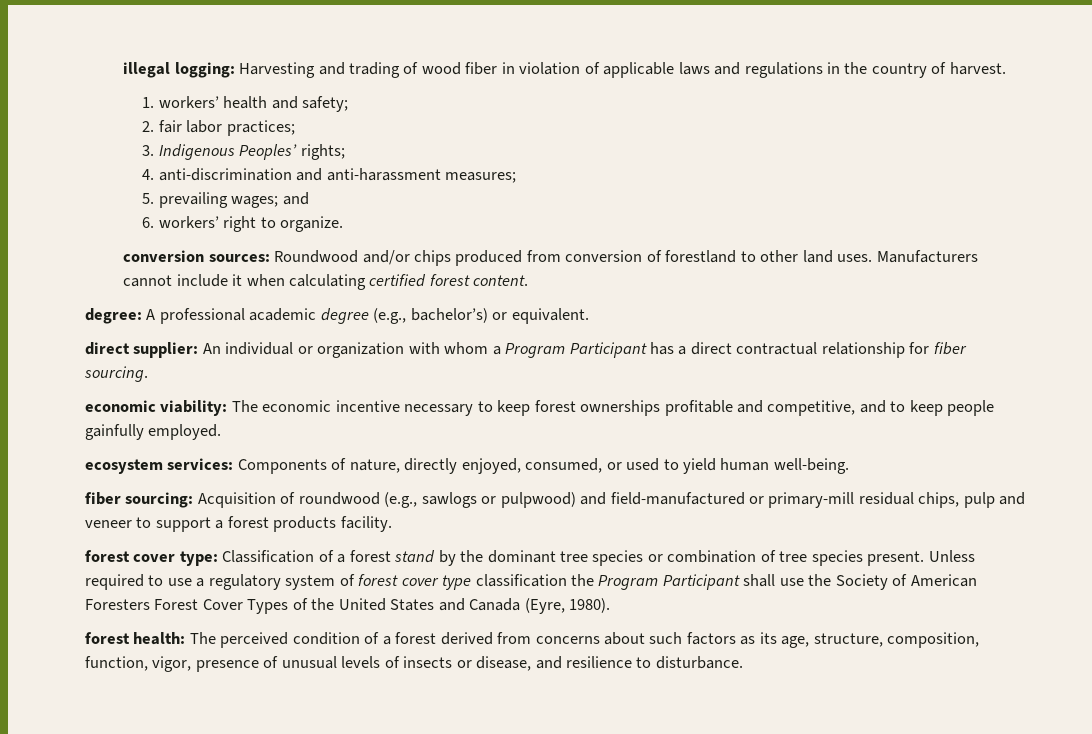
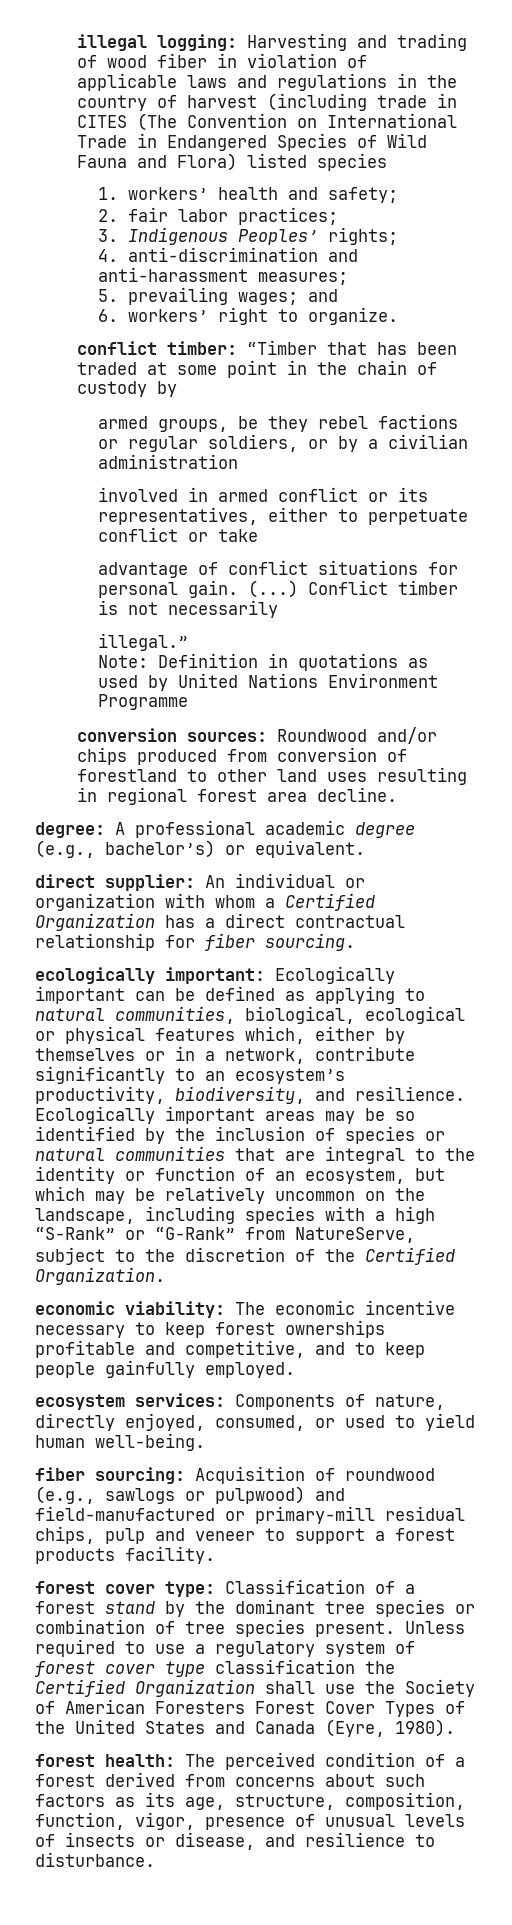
[949,62,1006,75] harvest. -> [187,93,458,111] [77,113,458,131] [77,133,428,151] [77,153,388,171] harvest (including trade in CITES (The Convention on International Trade in Endangered Species of Wild Fauna and Flora) listed species
(344, 224) none -> [77,340,458,355] [77,360,438,378] [77,381,178,397] [98,414,459,432] [98,434,469,452] [98,454,239,469] [98,487,429,502] [98,507,469,525] [98,527,259,542] [98,560,459,578] [98,580,459,598] [98,600,279,618] [98,633,189,651] [98,653,429,671] [98,673,439,691] [98,694,189,710] // conflict timber: “Timber that has been traded at some point in the chain of custody by // armed groups, be they rebel factions or regular soldiers, or by a civilian administration // involved in armed conflict or its representatives, either to perpetuate conflict or take // advantage of conflict situations for personal gain. (...) Conflict timber is not necessarily // illegal.” // Note: Definition in quotations as used by United Nations Environment Programme
[837,250,978,263] [123,274,529,290] uses. Manufacturers cannot include it when calculating certified forest content. -> [327,767,468,785] [77,787,398,805] uses resulting in regional forest area decline.
[505,342,647,358] Program Participant -> [285,893,375,911] [35,913,155,931] Certified Organization
(148, 374) none -> [35,966,395,984] [35,986,425,1004] [35,1006,465,1024] [35,1026,405,1044] [35,1046,415,1064] [35,1066,345,1084] [35,1086,465,1104] [35,1106,415,1124] [35,1126,445,1144] [35,1146,475,1164] [35,1166,445,1184] [35,1186,425,1204] [35,1206,435,1224] [35,1227,415,1243] [35,1247,455,1265] [35,1267,165,1285] // ecologically important: Ecologically important can be defined as applying to natural communities, biological, ecological or physical features which, either by themselves or in a network, contribute significantly to an ecosystem’s productivity, biodiversity, and resilience. Ecologically important areas may be so identified by the inclusion of species or natural communities that are integral to the identity or function of an ecosystem, but which may be relatively uncommon on the landscape, including species with a high “S-Rank” or “G-Rank” from NatureServe, subject to the discretion of the Certified Organization.
[598,574,740,590] Program Participant -> [35,1679,255,1697] Certified Organization

